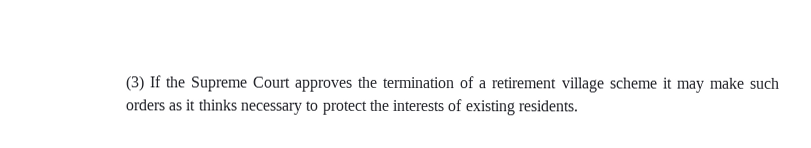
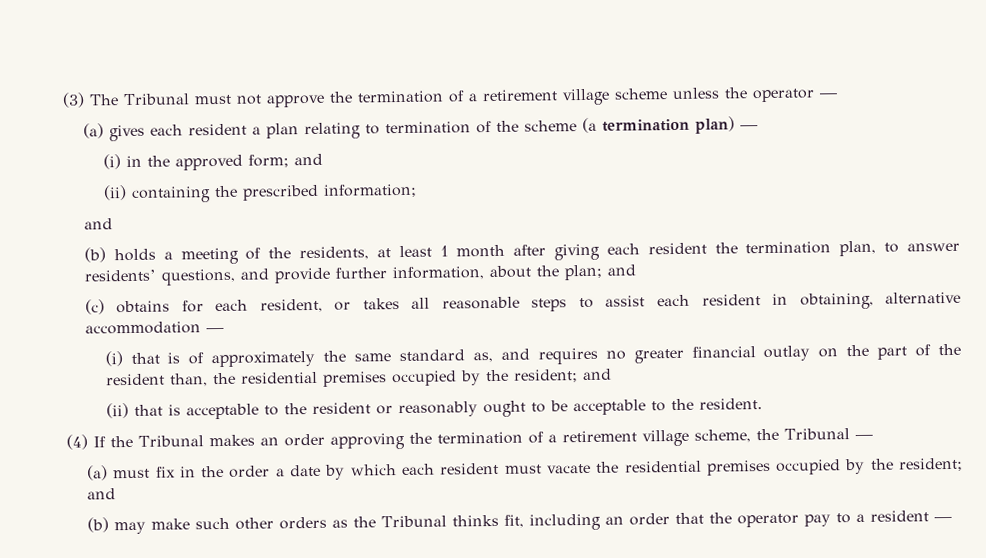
[148,75,353,92] If the Supreme Court approves -> [89,93,326,108] The Tribunal must not approve
[661,77,672,89] it -> [672,87,839,103] [82,116,758,142] [102,153,323,171] [102,183,417,203] [83,218,113,230] [83,240,961,265] [83,264,636,286] [84,291,962,315] [84,321,224,335] [104,343,962,368] [105,368,612,387] [105,398,763,420] [66,428,874,450] [86,457,963,481] [86,488,116,500] [86,517,109,533] unless the operator — // (a) gives each resident a plan relating to termination of the scheme (a termination plan) — // (i) in the approved form; and // (ii) containing the prescribed information; // and // (b) holds a meeting of the residents, at least 1 month after giving each resident the termination plan, to answer residents’ questions, and provide further information, about the plan; and // (c) obtains for each resident, or takes all reasonable steps to assist each resident in obtaining, alternative accommodation — // (i) that is of approximately the same standard as, and requires no greater financial outlay on the part of the resident than, the residential premises occupied by the resident; and // (ii) that is acceptable to the resident or reasonably ought to be acceptable to the resident. // (4) If the Tribunal makes an order approving the termination of a retirement village scheme, the Tribunal — // (a) must fix in the order a date by which each resident must vacate the residential premises occupied by the resident; and // (b)
(779, 83) none -> [234,517,274,530] other
[185,99,579,116] it thinks necessary to protect the interests of existing residents. -> [352,510,952,531] the Tribunal thinks fit, including an order that the operator pay to a resident —

